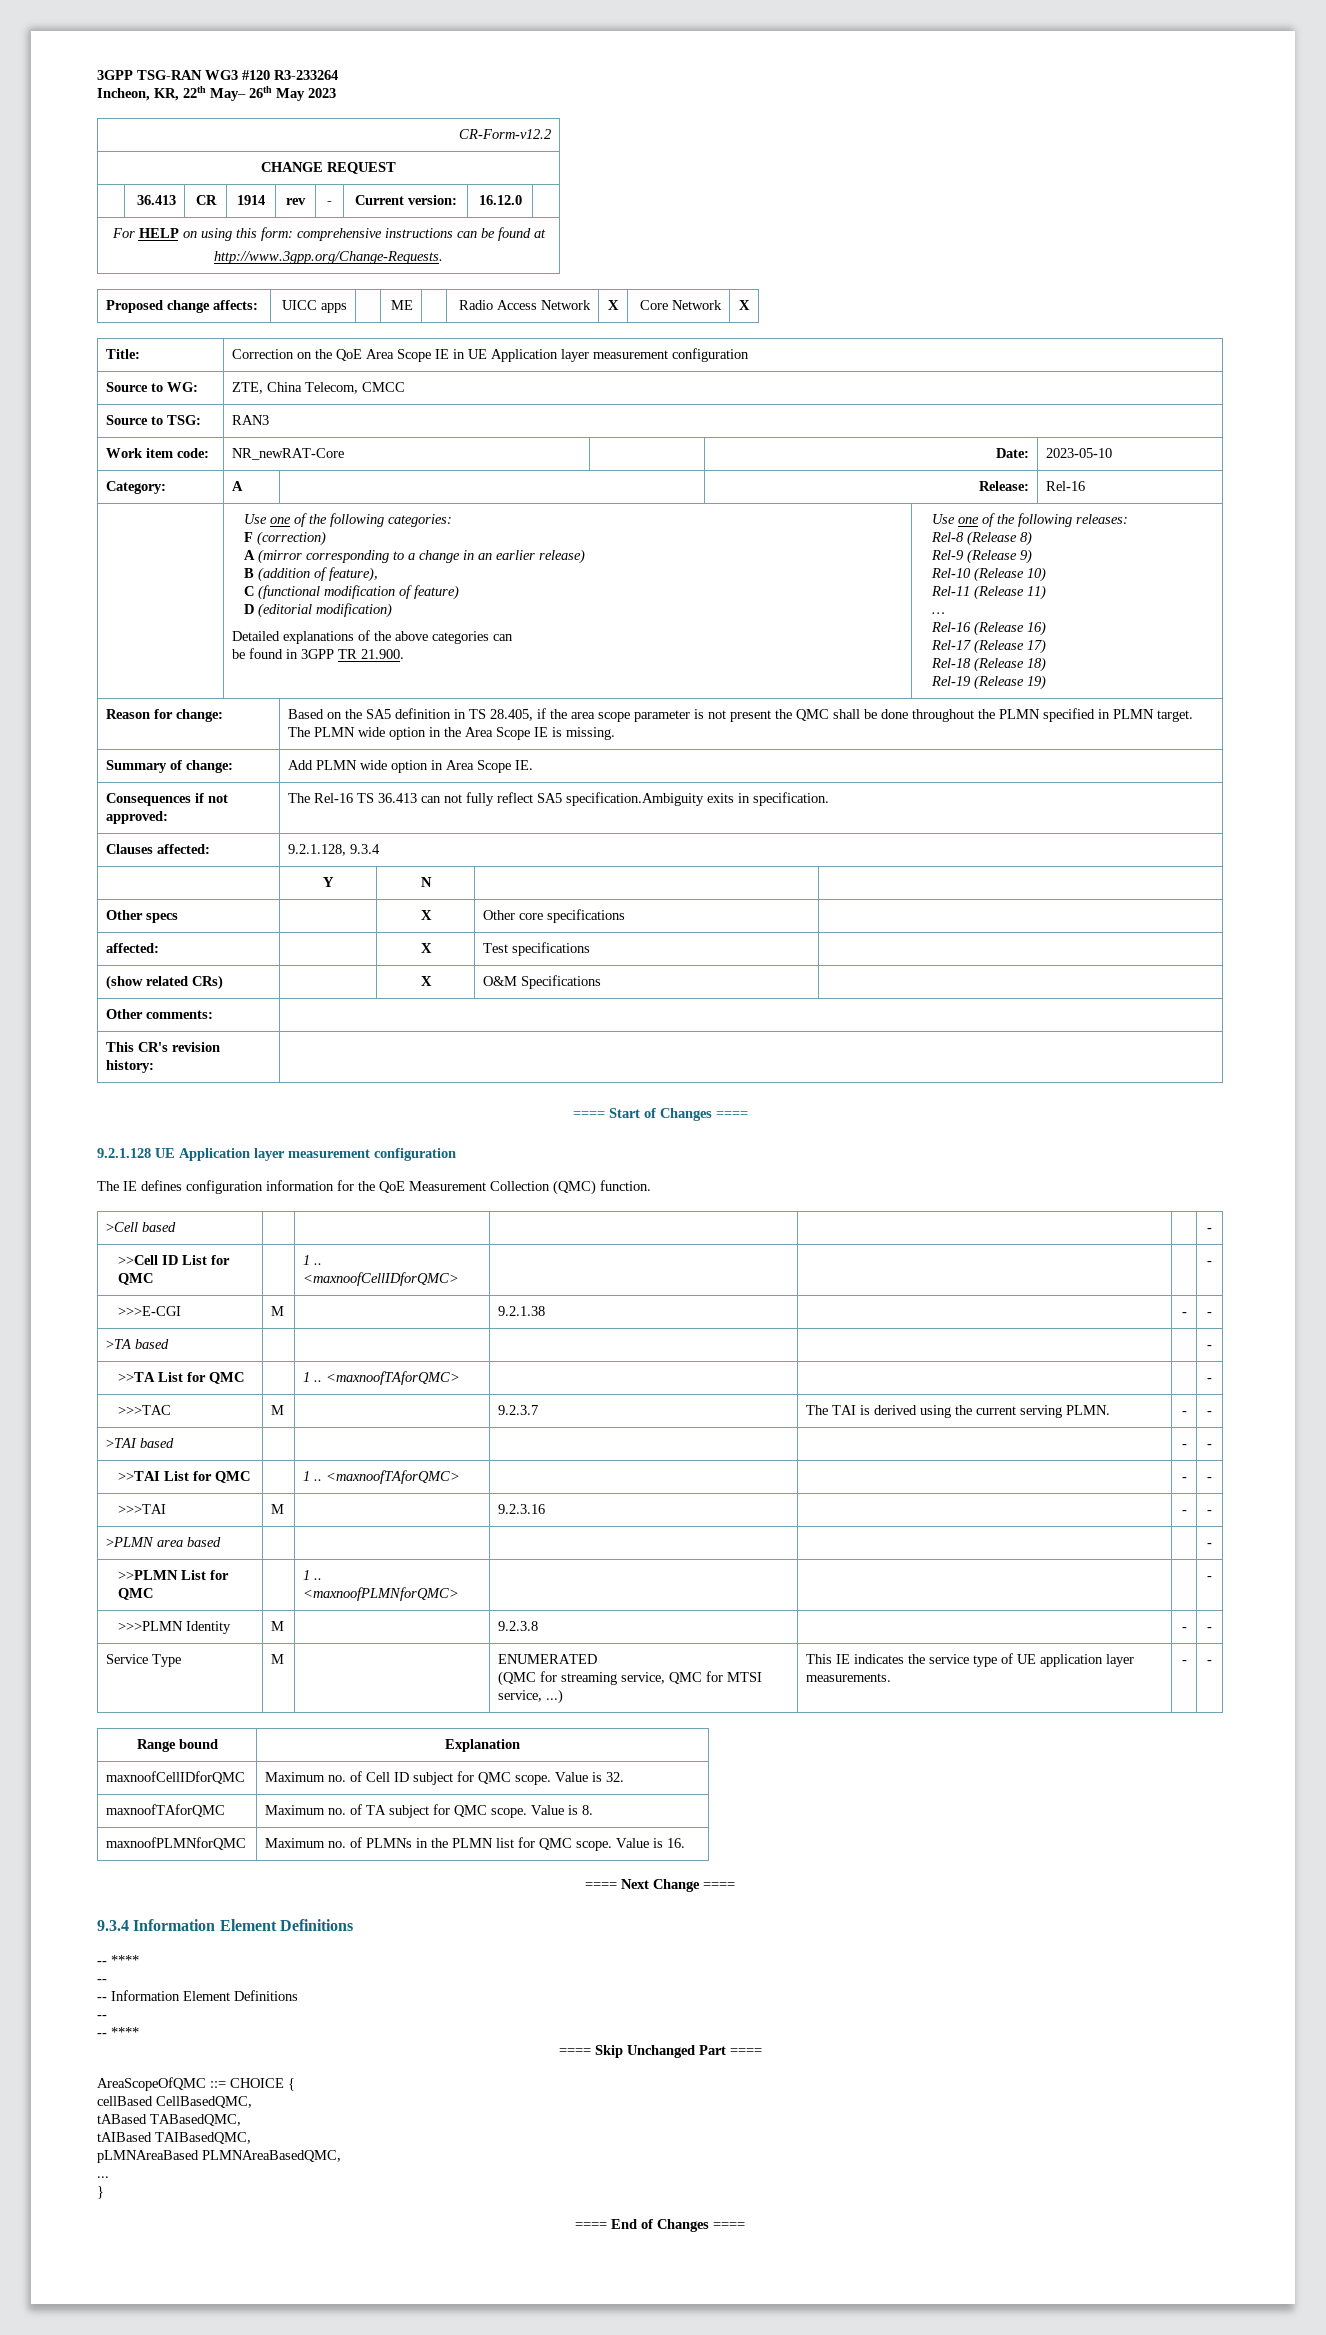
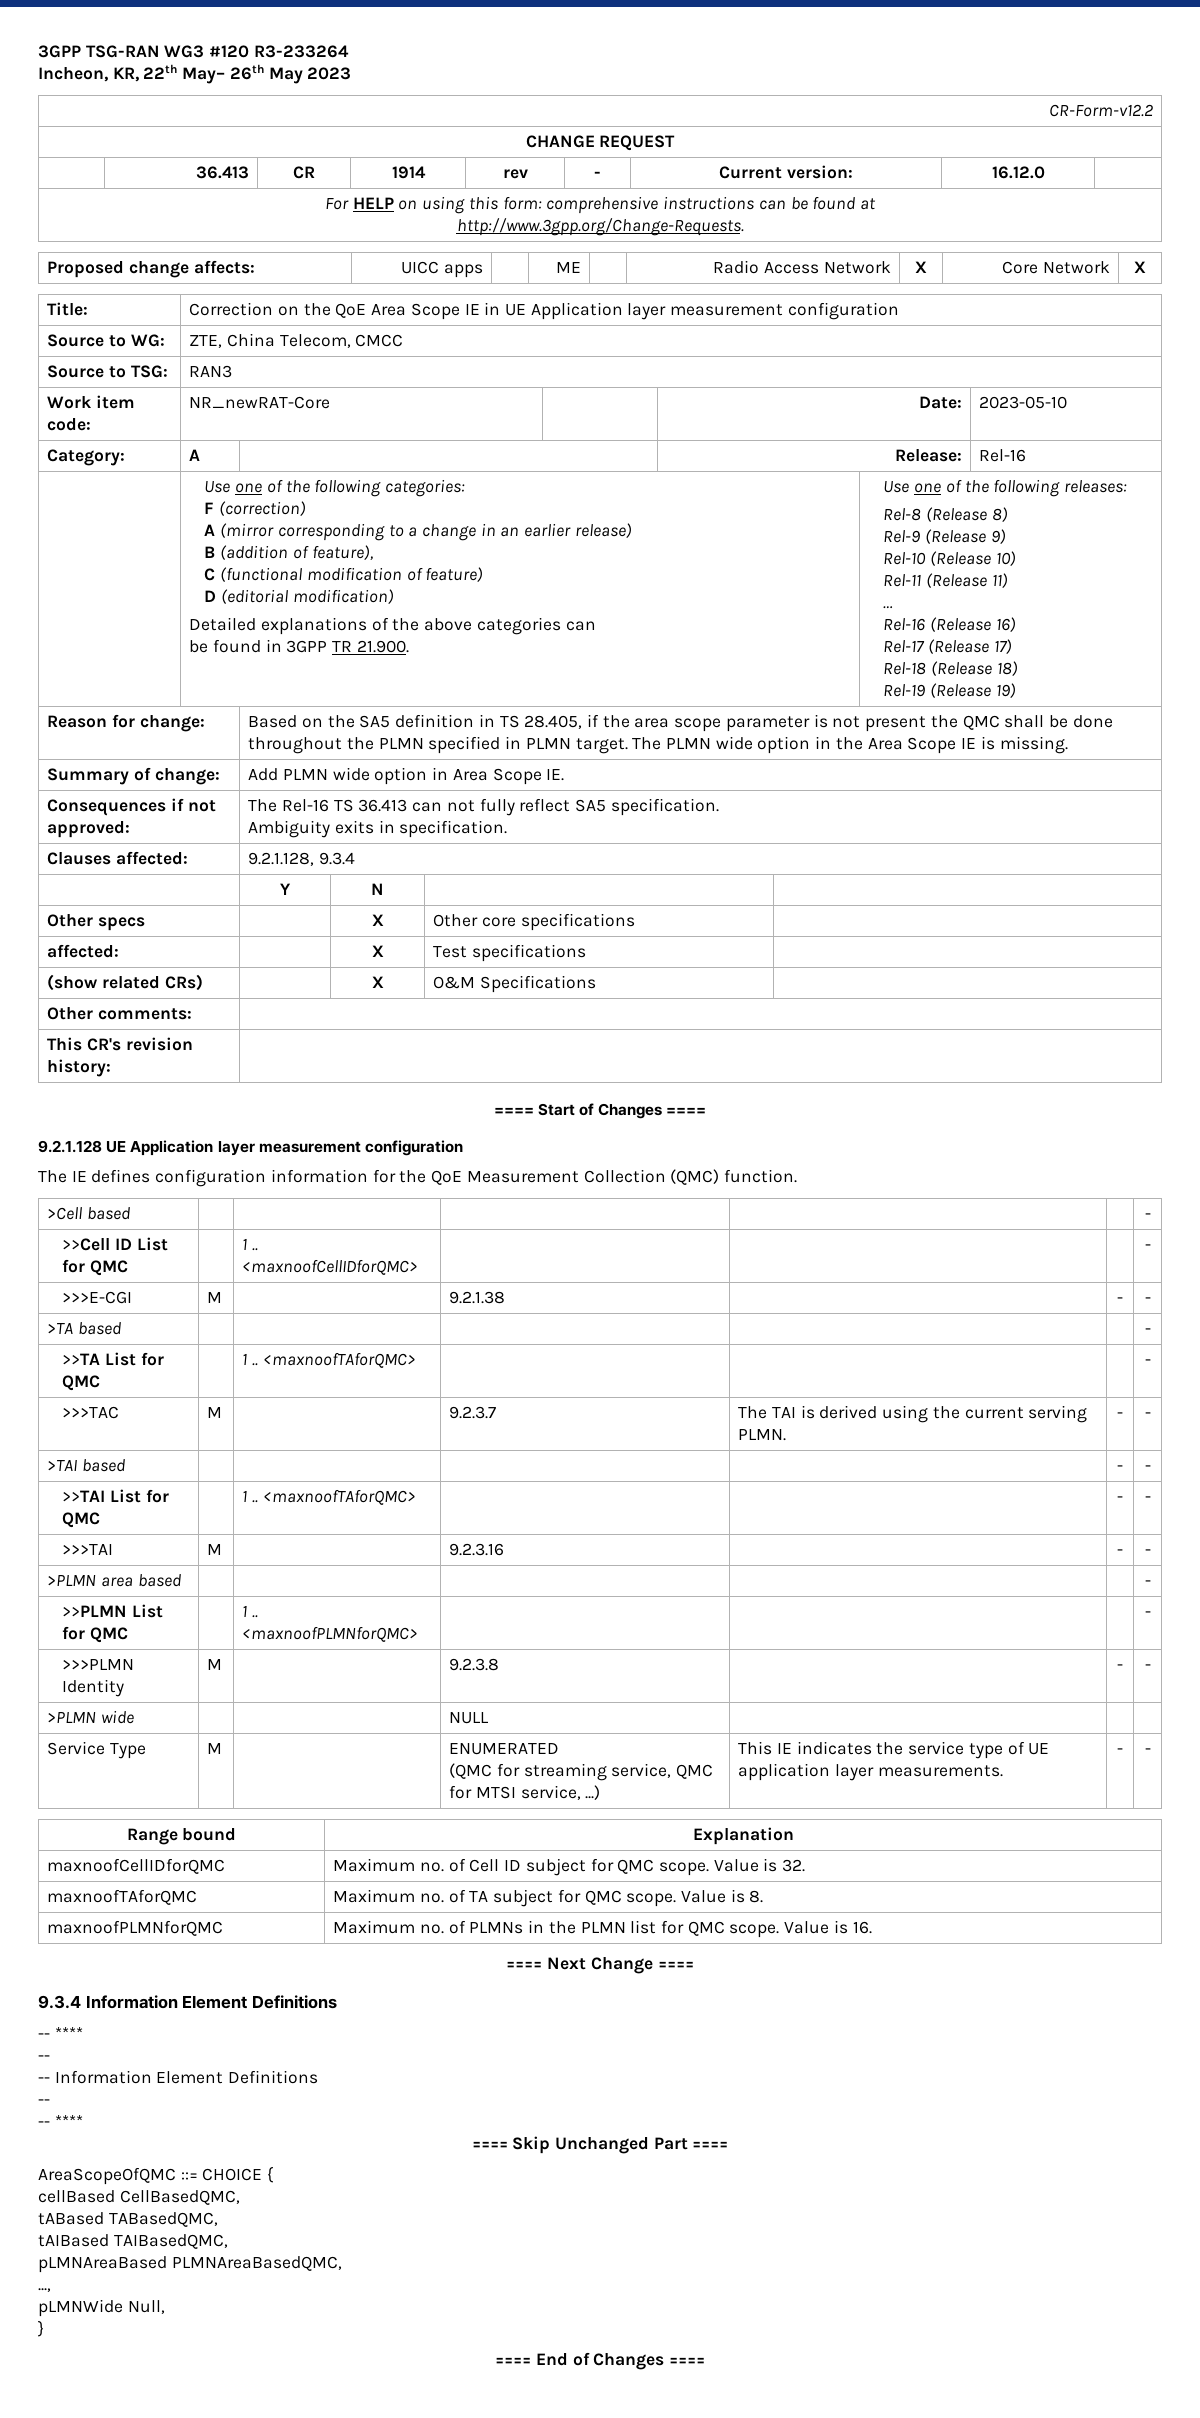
[566,792,705,806] specification.Ambiguity -> [610,798,719,816] [248,820,331,838] specification. // Ambiguity
(1212, 1629) none -> [47,1710,134,1724] [449,1712,490,1724] // >PLMN wide | | | NULL | | |
[97,2176,109,2178] ... -> [38,2288,51,2292] [38,2299,165,2317] ..., // pLMNWide Null,

